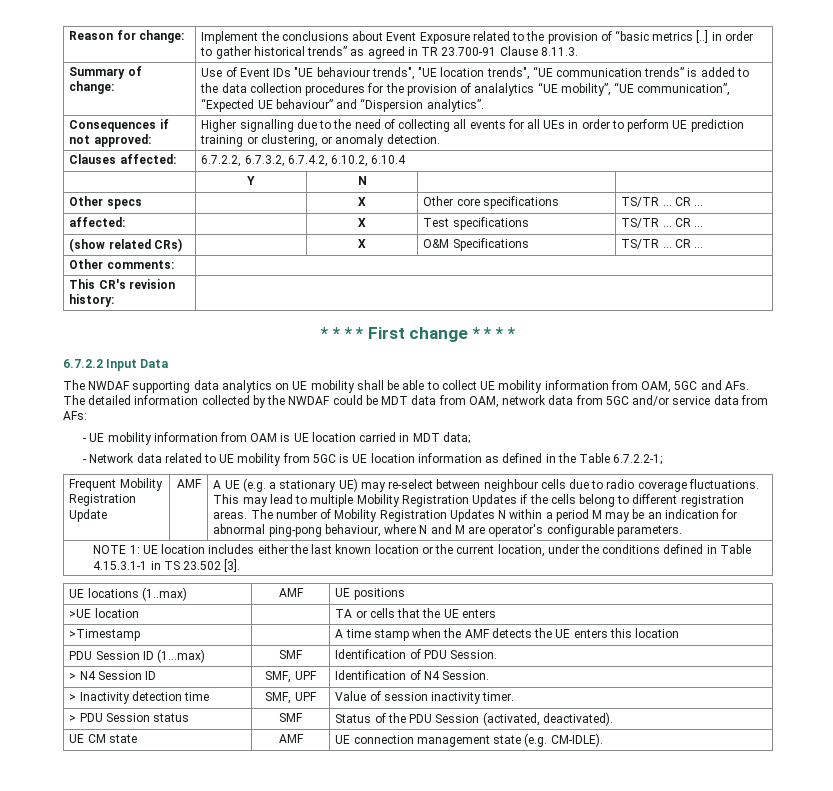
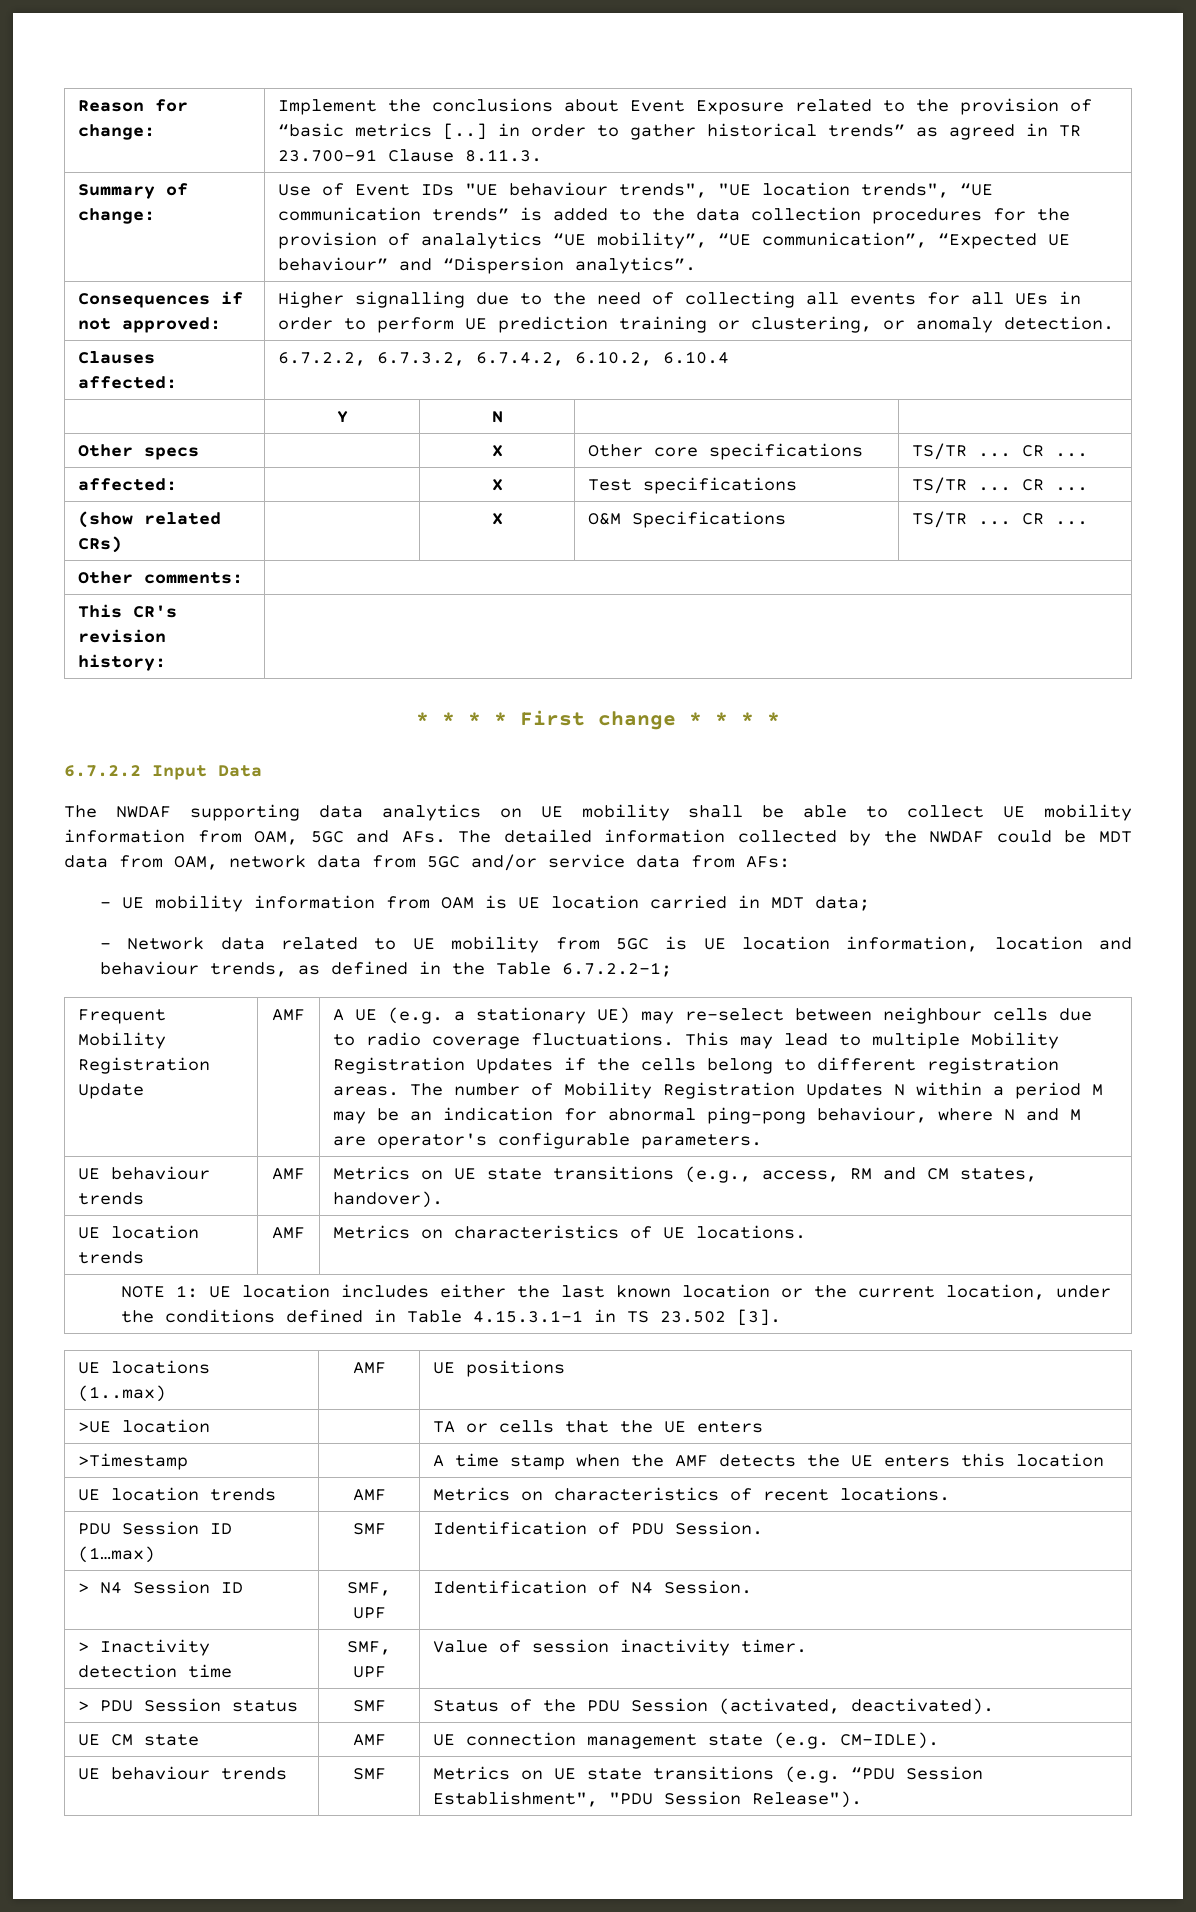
[417,453,482,463] information -> [846,936,1132,952] [100,961,288,977] information, location and behaviour trends,
(682, 531) none -> [78,1166,211,1180] [78,1192,145,1205] [272,1168,305,1180] [333,1166,1038,1183] [333,1191,444,1208] [78,1225,200,1239] [78,1251,145,1264] [272,1227,305,1239] [333,1225,807,1239] // UE behaviour trends | AMF | Metrics on UE state transitions (e.g., access, RM and CM states, handover). // UE location trends | AMF | Metrics on characteristics of UE locations.
(679, 633) none -> [78,1487,277,1501] [352,1489,386,1501] [433,1487,951,1501] // UE location trends | AMF | Metrics on characteristics of recent locations.
(603, 740) none -> [78,1766,288,1780] [352,1768,386,1780] [433,1766,984,1783] [433,1791,863,1808] // UE behaviour trends | SMF | Metrics on UE state transitions (e.g. “PDU Session Establishment", "PDU Session Release").

